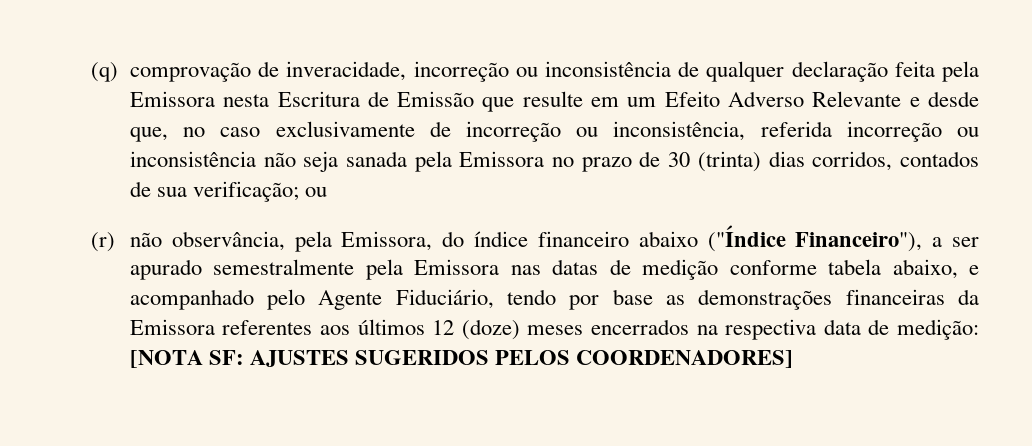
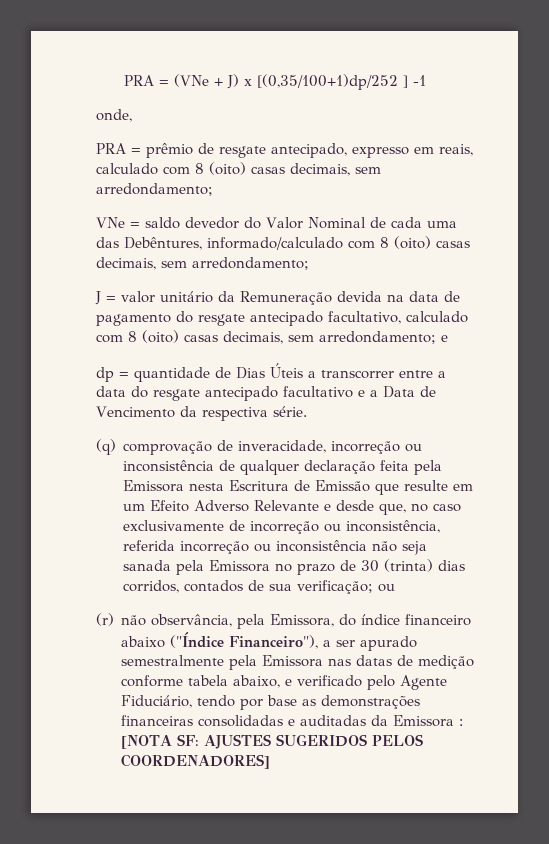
(91, 72) none -> [123,74,426,90] [95,109,132,122] [95,143,473,158] [95,162,381,176] [95,183,213,196] [95,217,457,229] [95,236,470,250] [95,257,309,270] [94,291,460,305] [95,311,468,326] [95,330,448,344] [95,363,446,382] [95,386,436,401] [95,406,307,421] PRA = (VNe + J) x [(0,35/100+1)dp/252 ] -1 // onde, // PRA = prêmio de resgate antecipado, expresso em reais, calculado com 8 (oito) casas decimais, sem arredondamento; // VNe = saldo devedor do Valor Nominal de cada uma das Debêntures, informado/calculado com 8 (oito) casas decimais, sem arredondamento; // J = valor unitário da Remuneração devida na data de pagamento do resgate antecipado facultativo, calculado com 8 (oito) casas decimais, sem arredondamento; e // dp = quantidade de Dias Úteis a transcorrer entre a data do resgate antecipado facultativo e a Data de Vencimento da respectiva série. //
[129,289,254,310] acompanhado -> [297,675,363,687] verificado
[958,289,979,305] [129,319,979,340] da Emissora referentes aos últimos 12 (doze) meses encerrados na respectiva data de medição: -> [198,715,464,727] consolidadas e auditadas da Emissora :

